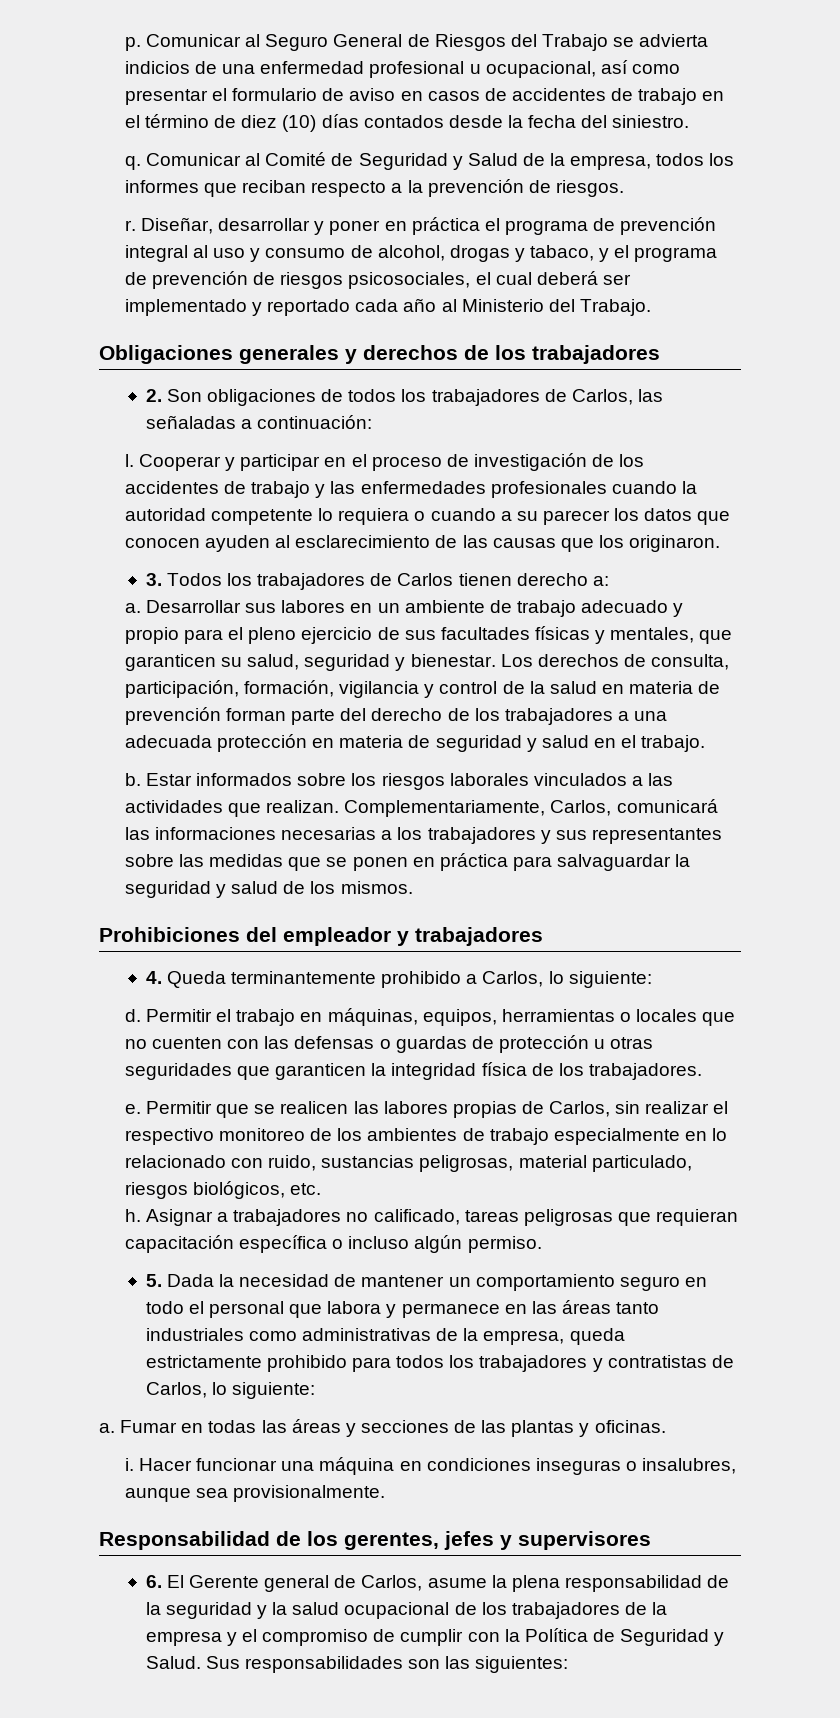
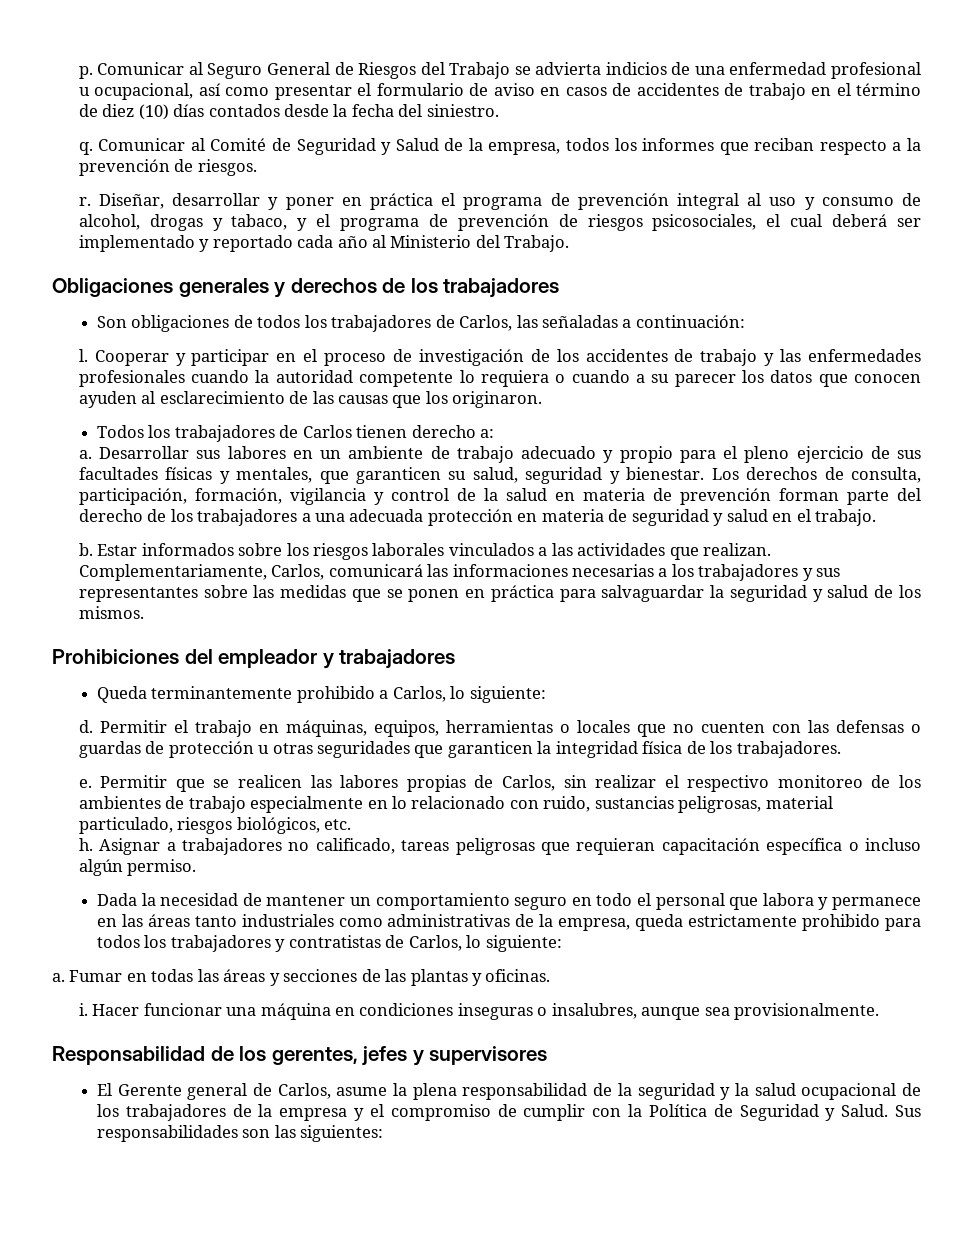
[145,389,162,402] 2. -> (560, 288) none
[145,573,162,586] 3. -> (543, 399) none
[145,971,162,984] 4. -> (456, 659) none
[145,1274,162,1287] 5. -> (197, 867) none
[145,1575,162,1588] 6. -> (548, 1055) none

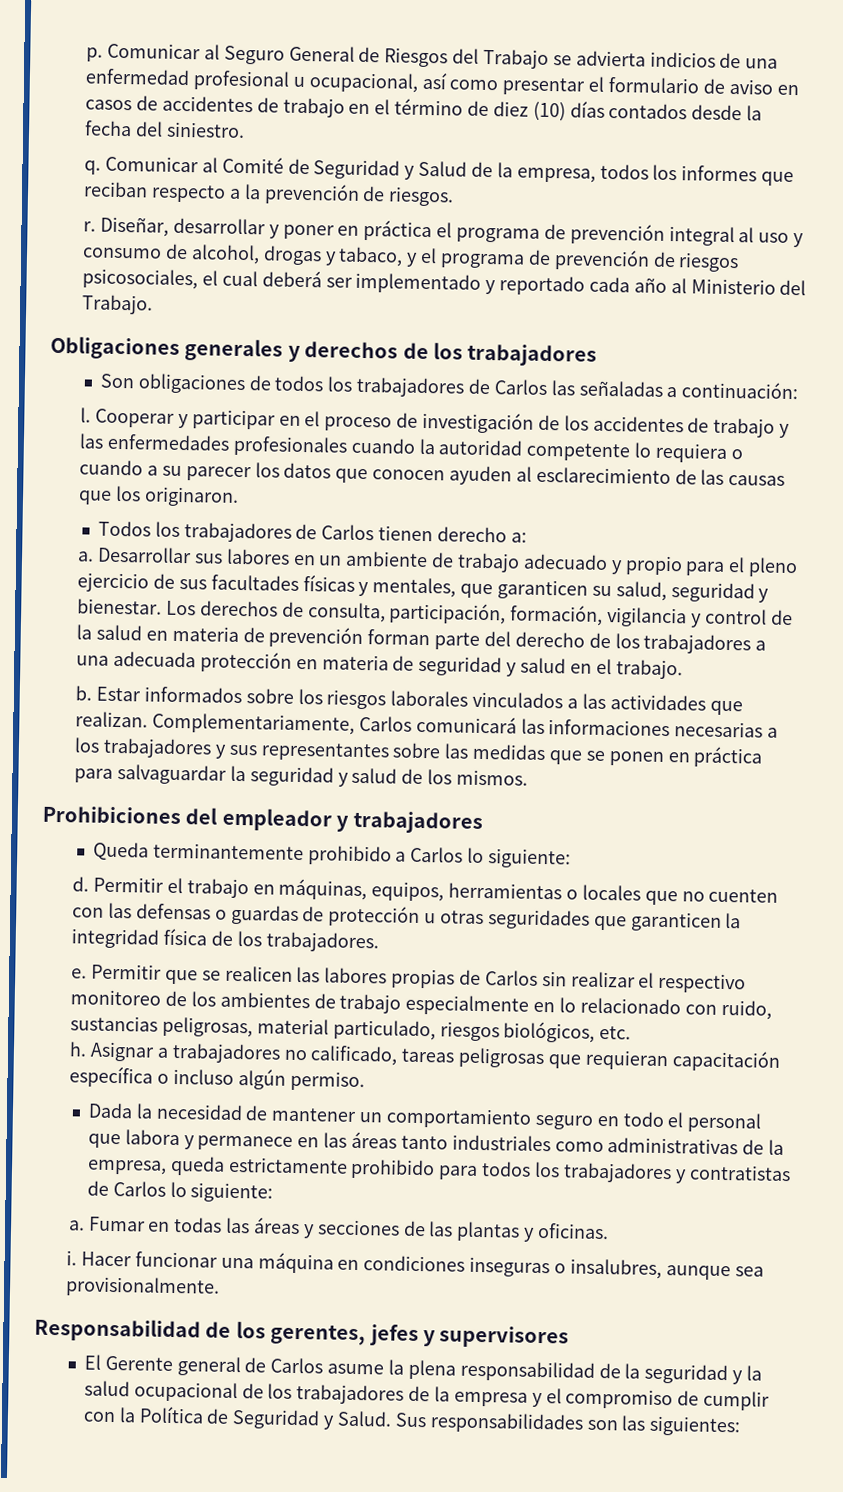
[459,315,513,331] Carlos, -> [493,379,548,396] Carlos
[271,564,325,580] Carlos, -> [358,715,412,732] Carlos
[392,686,446,702] Carlos, -> [410,846,464,863] Carlos
[501,775,555,791] Carlos, -> [484,970,538,986] Carlos
[408,935,462,951] Carlos, -> [112,1180,166,1197] Carlos
[277,1083,331,1099] Carlos, -> [270,1357,324,1374] Carlos

